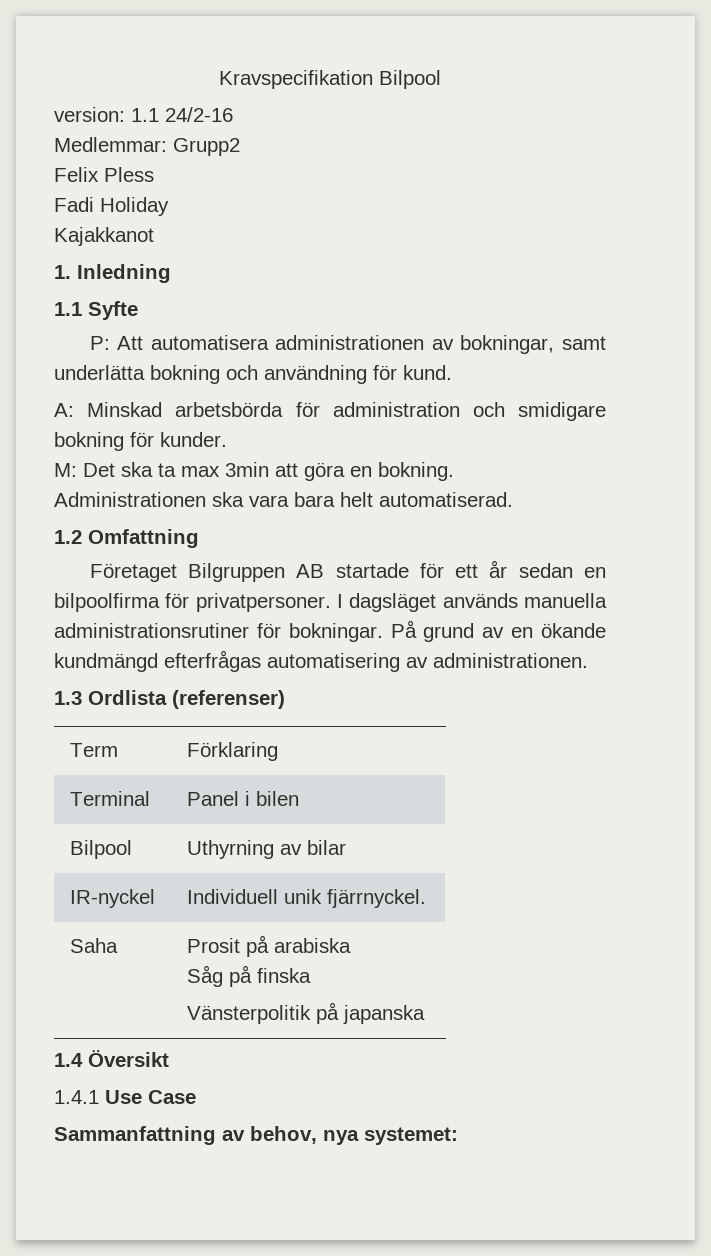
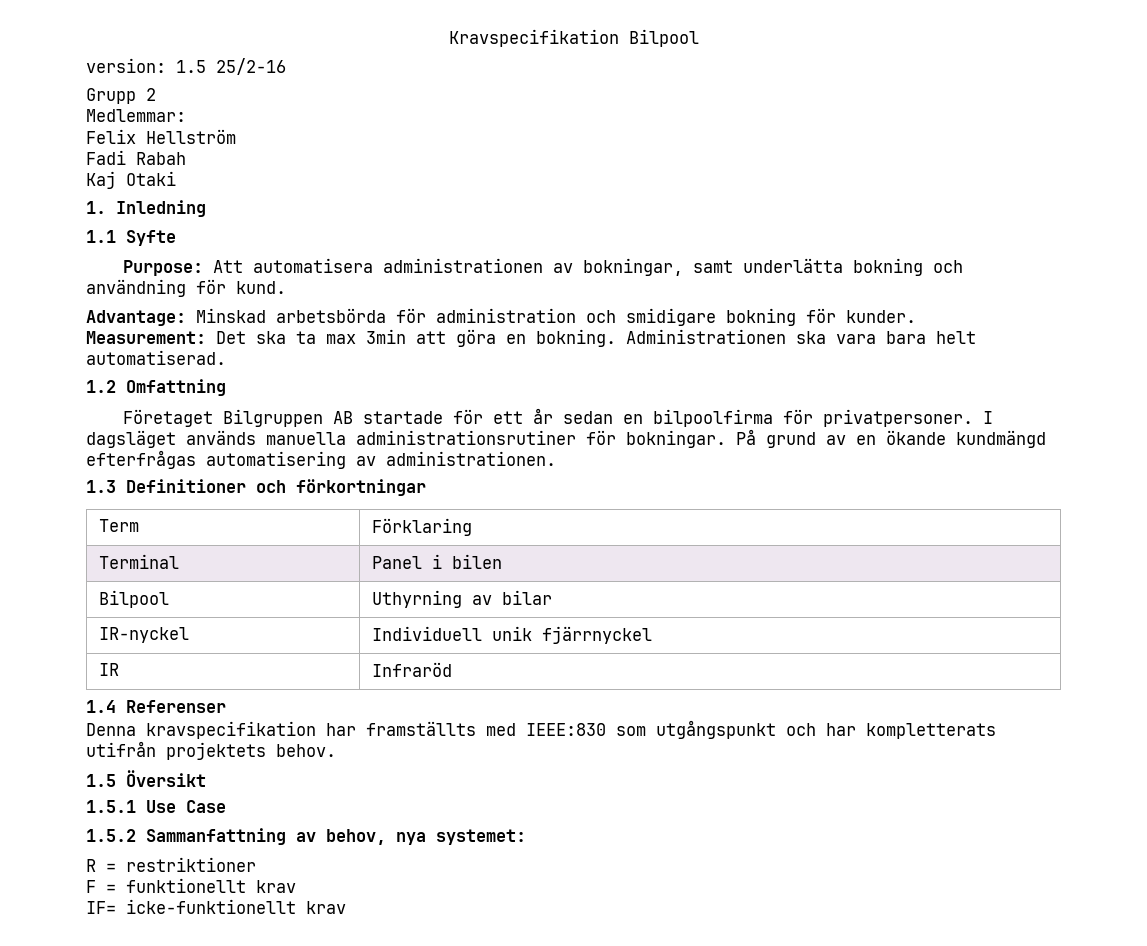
[131,107,233,122] 1.1 24/2-16 -> [176,58,286,75] [86,88,156,104] 1.5 25/2-16 // Grupp 2
[173,138,240,156] Grupp2 -> (186, 115) none
[104,167,154,182] Pless -> [146,129,236,144] Hellström
[100,197,169,216] [54,227,154,246] Holiday // Kajakkanot -> [136,152,186,165] [86,171,176,189] Rabah // Kaj Otaki
[89,336,110,350] P: -> [122,260,203,276] Purpose:
[54,403,74,417] A: -> [86,310,186,326] Advantage:
[54,463,77,477] M: -> [86,331,206,344] Measurement:
[88,690,285,709] Ordlista (referenser) -> [126,479,426,496] Definitioner och förkortningar
[326,889,426,908] [69,938,118,953] [186,935,351,957] [186,965,311,987] [186,1002,425,1024] [54,1053,83,1067] fjärrnyckel. // Saha | Prosit på arabiska // Såg på finska // Vänsterpolitik på japanska // 1.4 -> [541,626,652,644] [98,663,119,676] [371,662,452,677] [86,700,226,713] [86,720,996,739] [86,741,336,760] [86,774,116,787] fjärrnyckel // IR | Infraröd // 1.4 Referenser // Denna kravspecifikation har framställts med IEEE:830 som utgångspunkt och har kompletterats utifrån projektets behov. // 1.5
[54,1090,99,1104] 1.4.1 -> [86,800,136,813] 1.5.1
(196, 1097) none -> [86,829,136,842] 1.5.2
(458, 1136) none -> [86,857,256,872] [86,878,296,893] [86,899,346,914] // R = restriktioner // F = funktionellt krav // IF= icke-funktionellt krav

